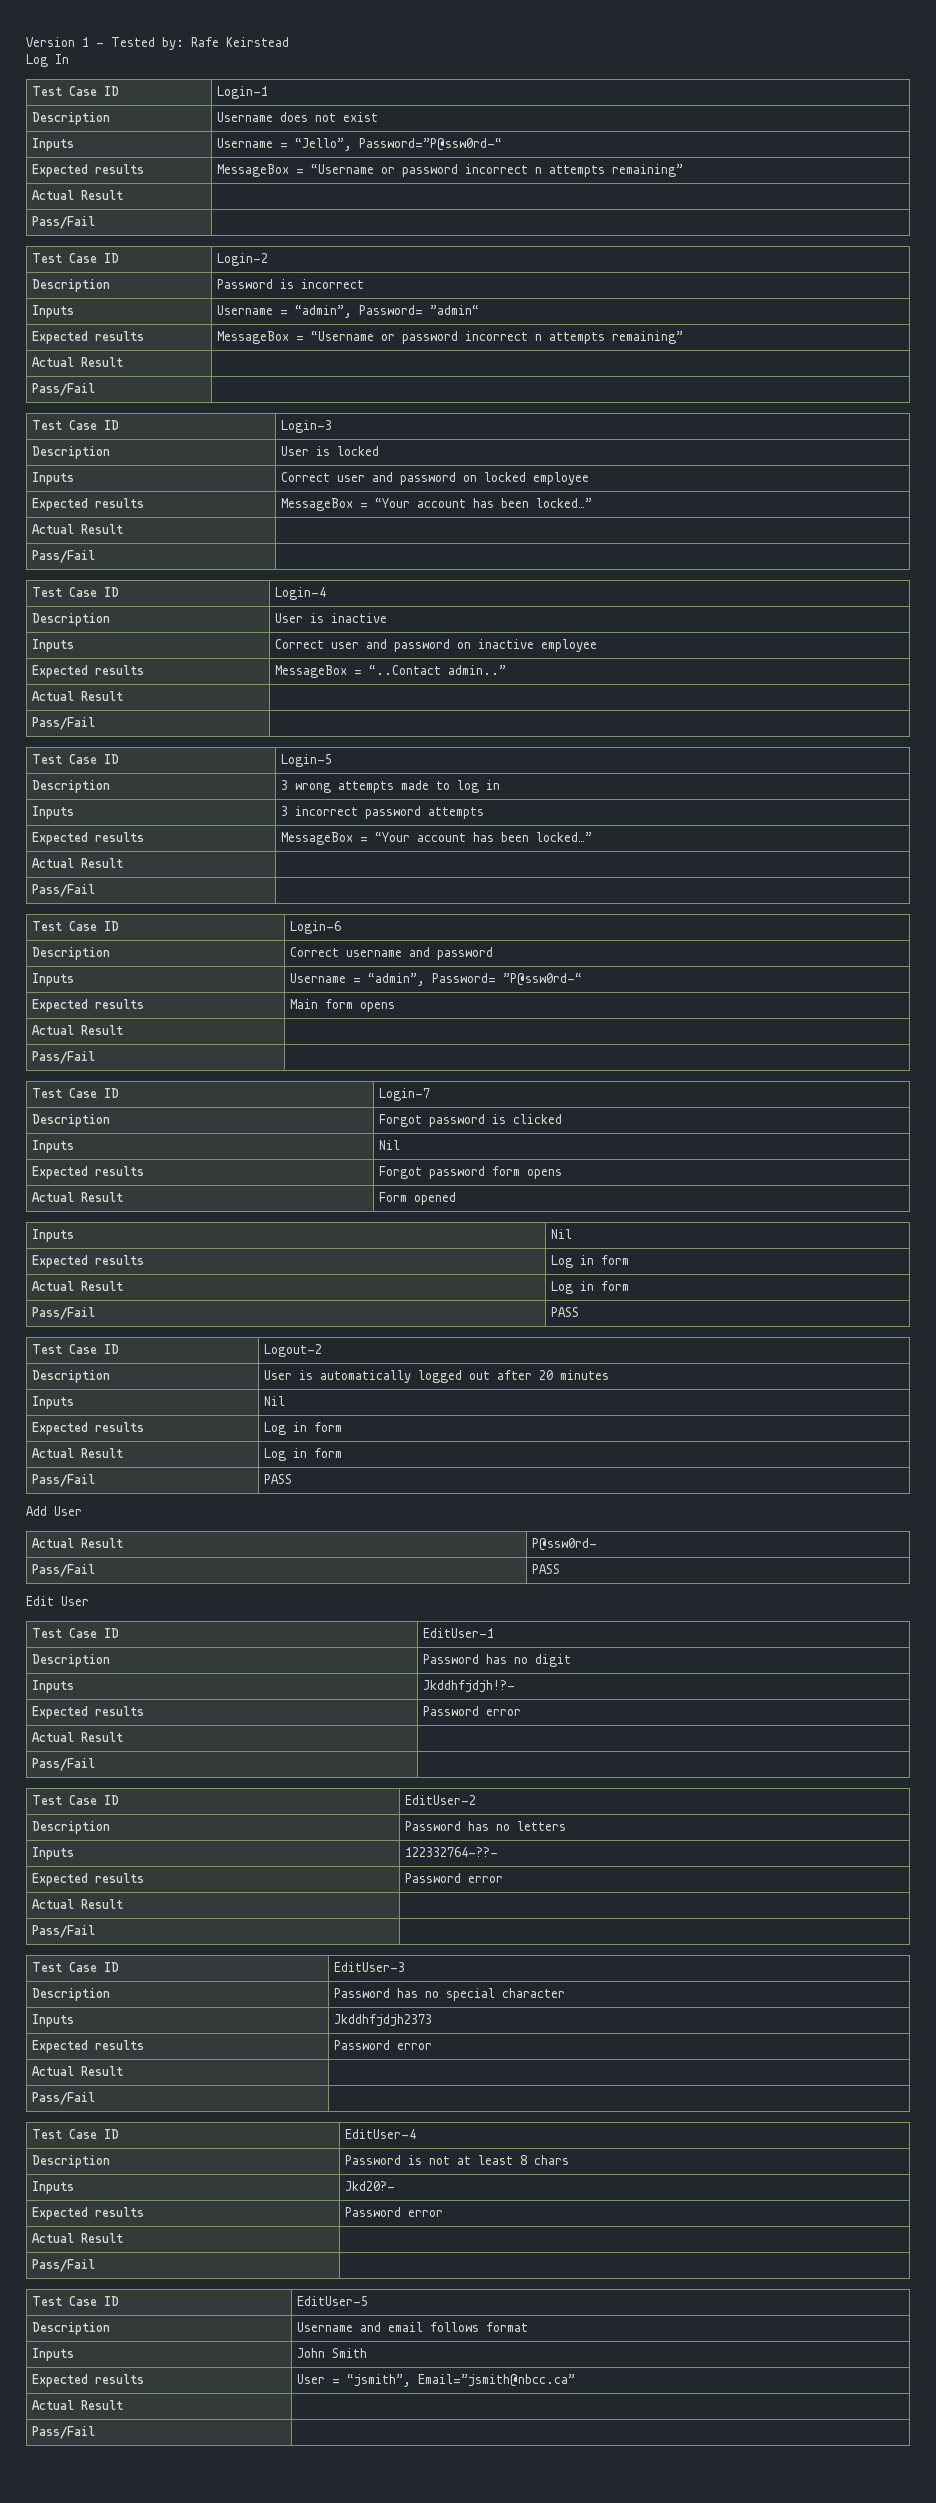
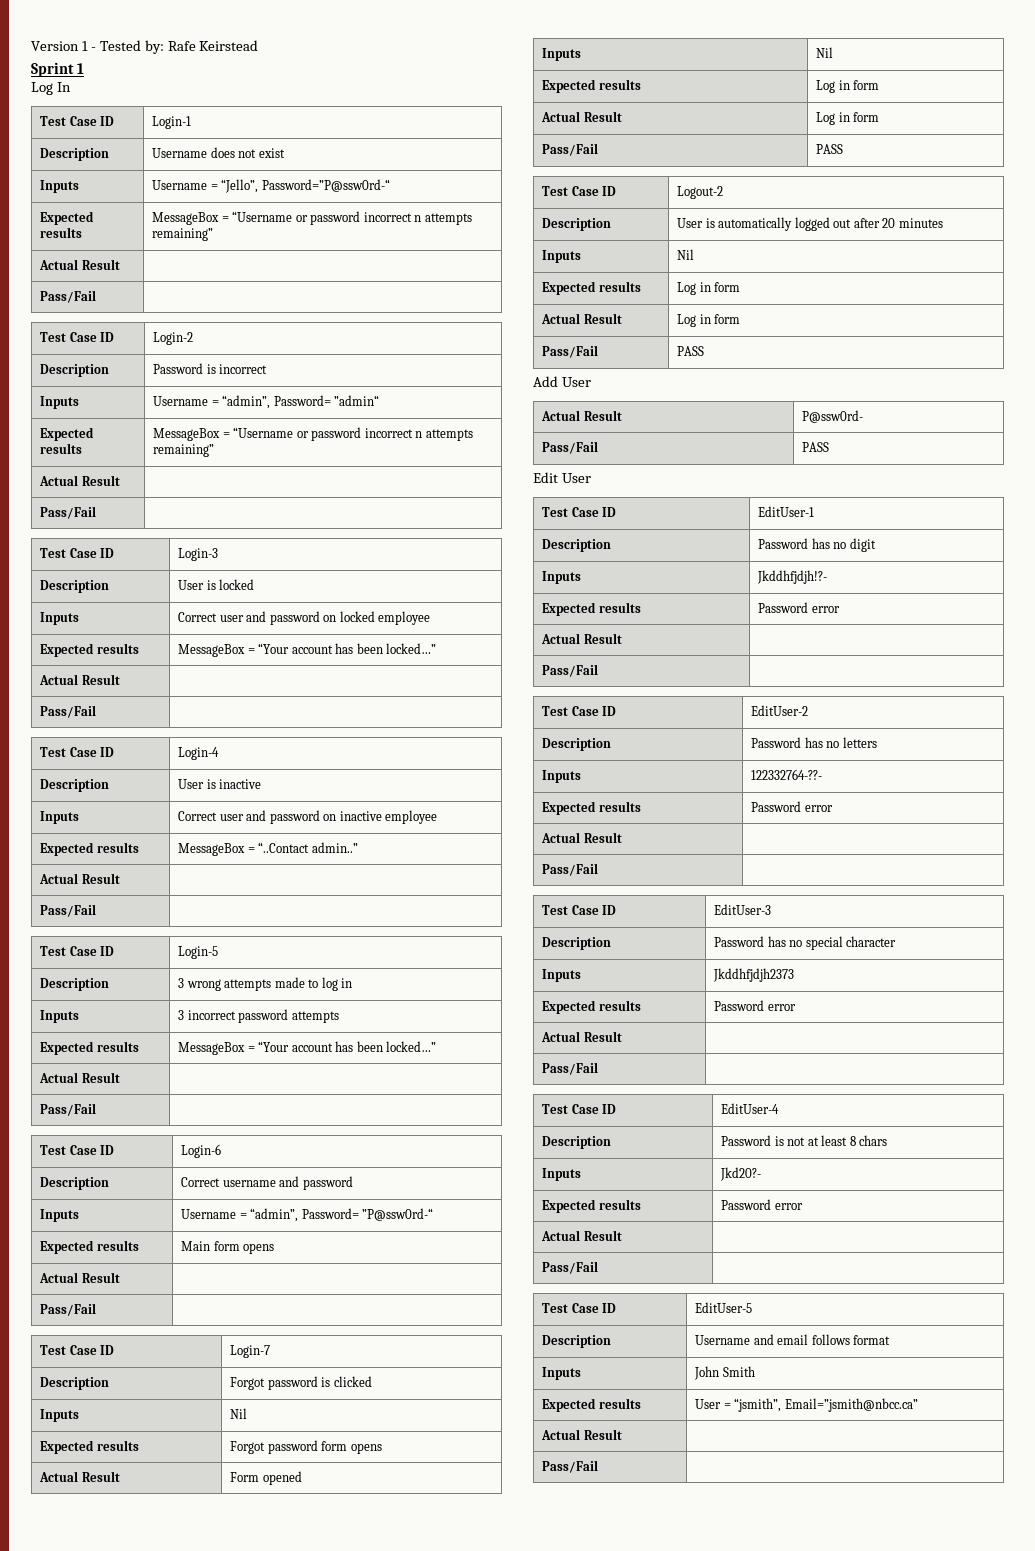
(289, 42) none -> [31,62,84,77] // Sprint 1

